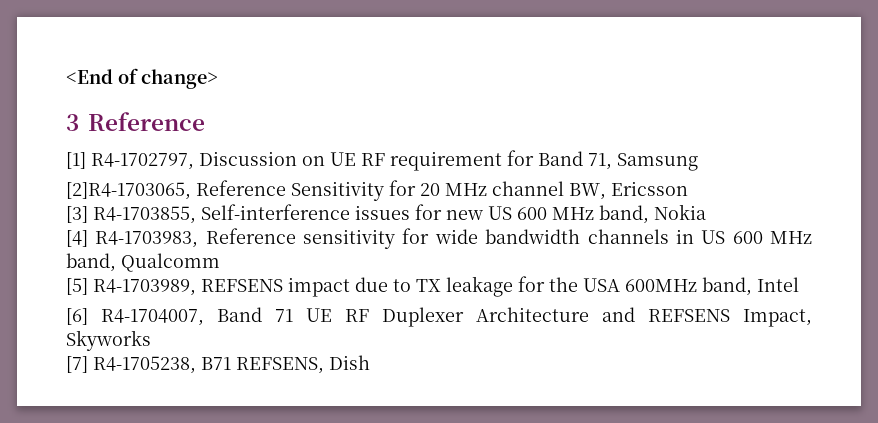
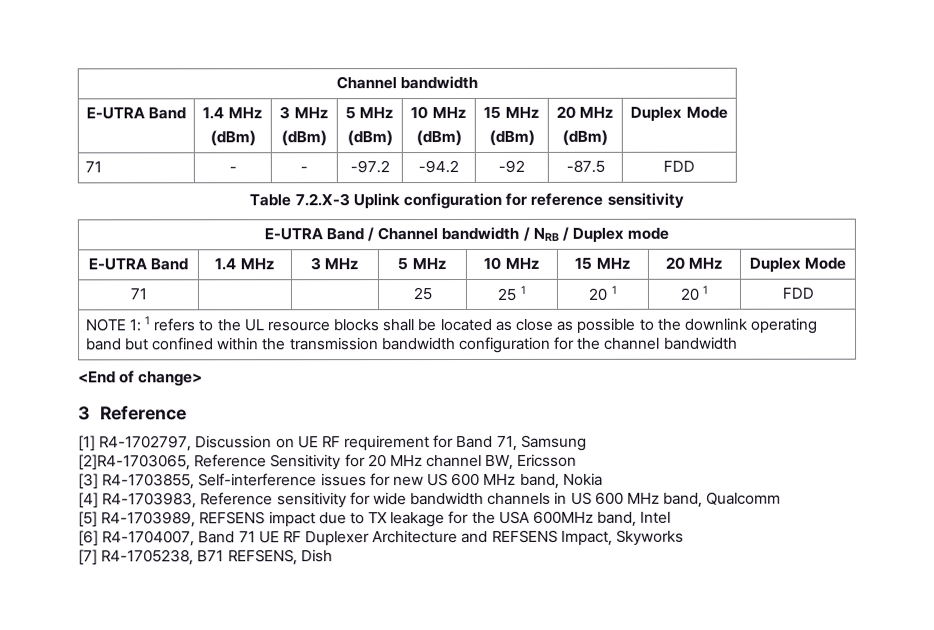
(66, 76) none -> [335,75,479,90] [85,107,187,120] [202,107,263,120] [209,130,256,147] [279,106,329,120] [281,130,327,147] [344,107,395,120] [346,130,393,147] [410,106,467,120] [415,130,462,147] [483,106,540,119] [488,129,535,146] [555,105,615,119] [562,129,608,146] [630,106,728,122] [84,161,102,173] [228,166,237,173] [300,166,308,173] [349,160,390,174] [418,160,459,174] [498,159,525,173] [565,159,605,173] [663,160,695,172] [249,192,684,210] [263,226,670,243] [87,258,189,271] [214,258,275,271] [309,257,360,271] [397,258,447,271] [483,256,540,270] [574,257,631,270] [664,256,724,270] [748,257,847,273] [129,288,147,300] [412,287,432,301] [497,285,526,301] [588,285,617,301] [679,285,709,301] [781,287,814,299] [85,316,819,334] [85,336,738,354] Channel bandwidth // E-UTRA Band | 1.4 MHz // (dBm) | 3 MHz // (dBm) | 5 MHz // (dBm) | 10 MHz // (dBm) | 15 MHz // (dBm) | 20 MHz // (dBm) | Duplex Mode // 71 | - | - | -97.2 | -94.2 | -92 | -87.5 | FDD // Table 7.2.X-3 Uplink configuration for reference sensitivity // E-UTRA Band / Channel bandwidth / NRB / Duplex mode // E-UTRA Band | 1.4 MHz | 3 MHz | 5 MHz | 10 MHz | 15 MHz | 20 MHz | Duplex Mode // 71 | | | 25 | 25 1 | 20 1 | 20 1 | FDD // NOTE 1: 1 refers to the UL resource blocks shall be located as close as possible to the downlink operating band but confined within the transmission bandwidth configuration for the channel bandwidth //

